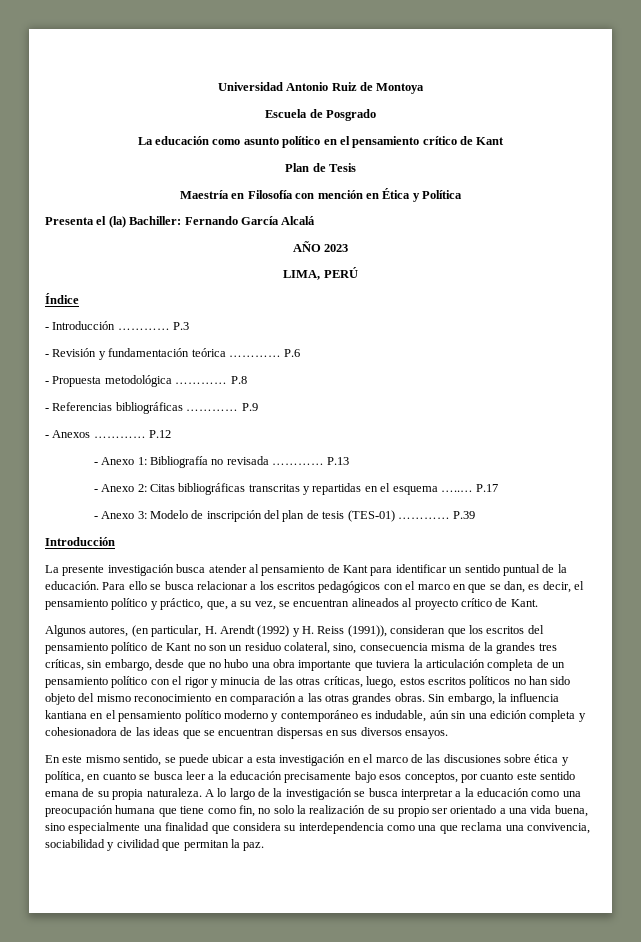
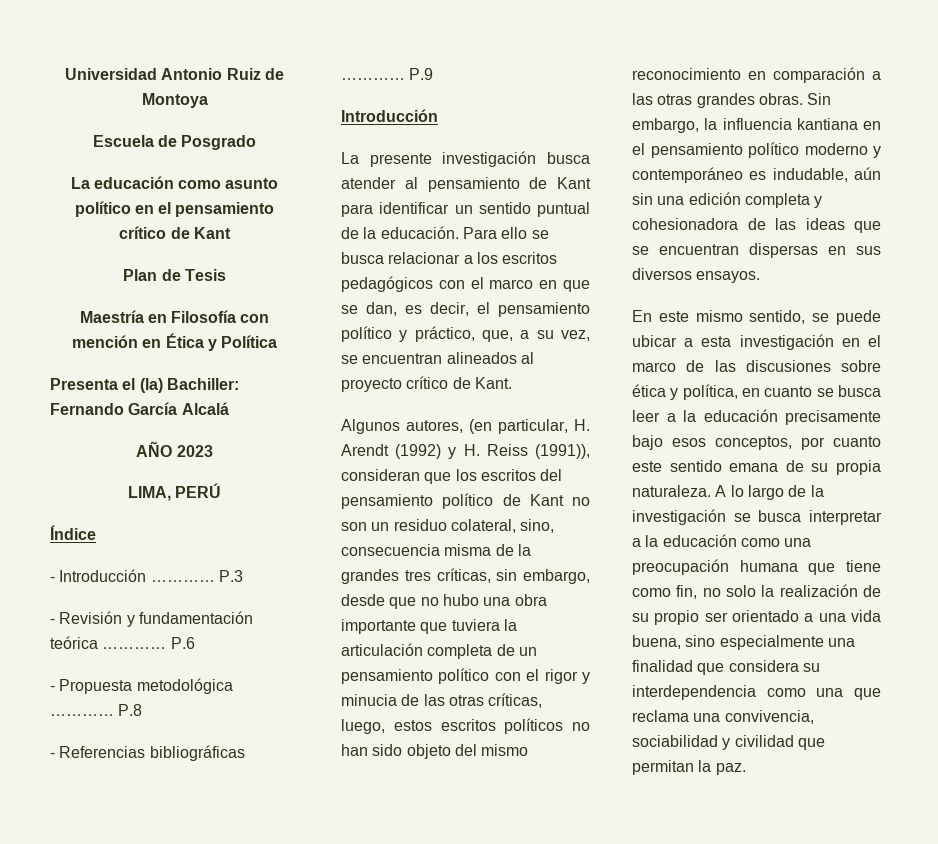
[45,430,172,438] [93,456,350,468] [93,483,499,495] [93,510,476,522] // - Anexos ………… P.12 // - Anexo 1: Bibliografía no revisada ………… P.13 // - Anexo 2: Citas bibliográficas transcritas y repartidas en el esquema …..… P.17 // - Anexo 3: Modelo de inscripción del plan de tesis (TES-01) ………… P.39 -> (434, 74) none

